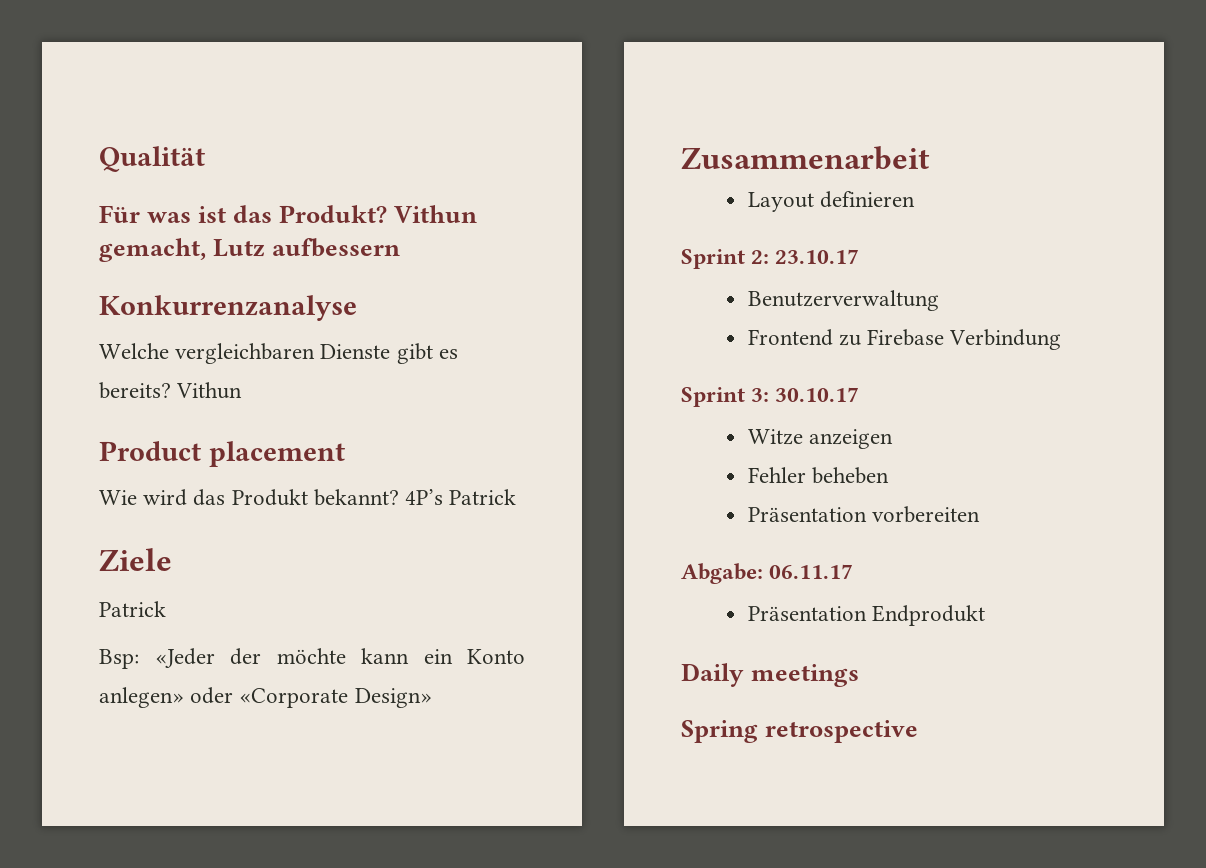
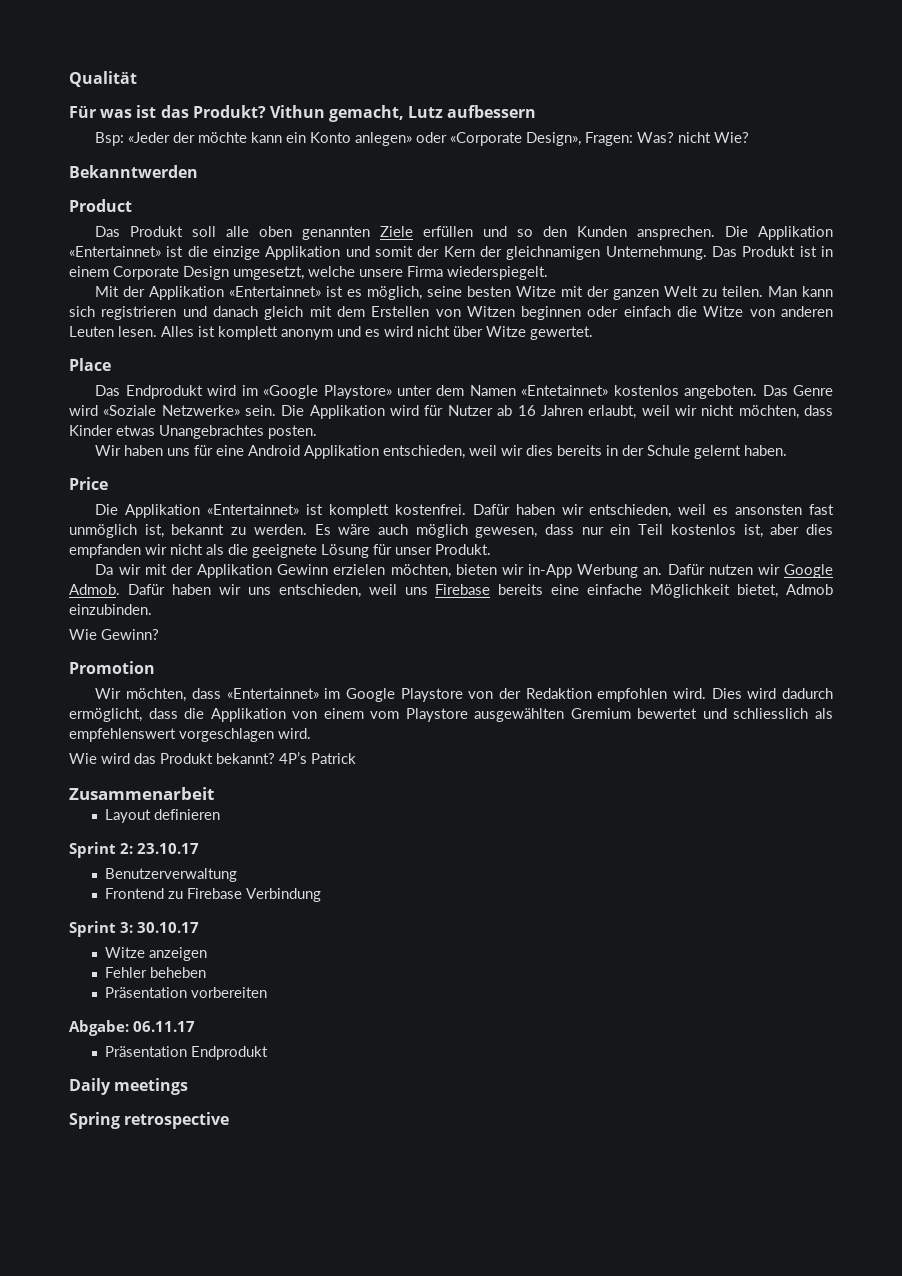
[99,295,357,321] [99,343,458,364] [99,382,243,399] [99,441,345,467] [99,489,517,506] [99,548,172,571] [99,601,166,617] // Konkurrenzanalyse // Welche vergleichbaren Dienste gibt es bereits? Vithun // Product placement // Wie wird das Produkt bekannt? 4P’s Patrick // Ziele // Patrick -> (537, 111) none
[354,688,432,708] Design» -> [526,132,750,146] [69,165,198,178] [69,199,132,212] [95,226,833,240] [69,246,834,260] [69,266,548,280] [95,286,833,300] [69,306,833,320] [69,326,593,340] [69,358,111,371] [95,385,833,399] [69,405,834,419] [69,425,317,439] [95,445,788,459] [69,477,108,490] [95,504,835,518] [69,524,834,538] [69,544,491,558] [95,564,833,578] [69,584,834,598] [69,604,152,615] [69,629,159,640] [69,661,155,674] [95,688,833,702] [69,708,834,722] [69,728,311,742] [69,752,356,764] Design», Fragen: Was? nicht Wie? // Bekanntwerden // Product // Das Produkt soll alle oben genannten Ziele erfüllen und so den Kunden ansprechen. Die Applikation «Entertainnet» ist die einzige Applikation und somit der Kern der gleichnamigen Unternehmung. Das Produkt ist in einem Corporate Design umgesetzt, welche unsere Firma wiederspiegelt. // Mit der Applikation «Entertainnet» ist es möglich, seine besten Witze mit der ganzen Welt zu teilen. Man kann sich registrieren und danach gleich mit dem Erstellen von Witzen beginnen oder einfach die Witze von anderen Leuten lesen. Alles ist komplett anonym und es wird nicht über Witze gewertet. // Place // Das Endprodukt wird im «Google Playstore» unter dem Namen «Entetainnet» kostenlos angeboten. Das Genre wird «Soziale Netzwerke» sein. Die Applikation wird für Nutzer ab 16 Jahren erlaubt, weil wir nicht möchten, dass Kinder etwas Unangebrachtes posten. // Wir haben uns für eine Android Applikation entschieden, weil wir dies bereits in der Schule gelernt haben. // Price // Die Applikation «Entertainnet» ist komplett kostenfrei. Dafür haben wir entschieden, weil es ansonsten fast unmöglich ist, bekannt zu werden. Es wäre auch möglich gewesen, dass nur ein Teil kostenlos ist, aber dies empfanden wir nicht als die geeignete Lösung für unser Produkt. // Da wir mit der Applikation Gewinn erzielen möchten, bieten wir in-App Werbung an. Dafür nutzen wir Google Admob. Dafür haben wir uns entschieden, weil uns Firebase bereits eine einfache Möglichkeit bietet, Admob einzubinden. // Wie Gewinn? // Promotion // Wir möchten, dass «Entertainnet» im Google Playstore von der Redaktion empfohlen wird. Dies wird dadurch ermöglicht, dass die Applikation von einem vom Playstore ausgewählten Gremium bewertet und schliesslich als empfehlenswert vorgeschlagen wird. // Wie wird das Produkt bekannt? 4P’s Patrick

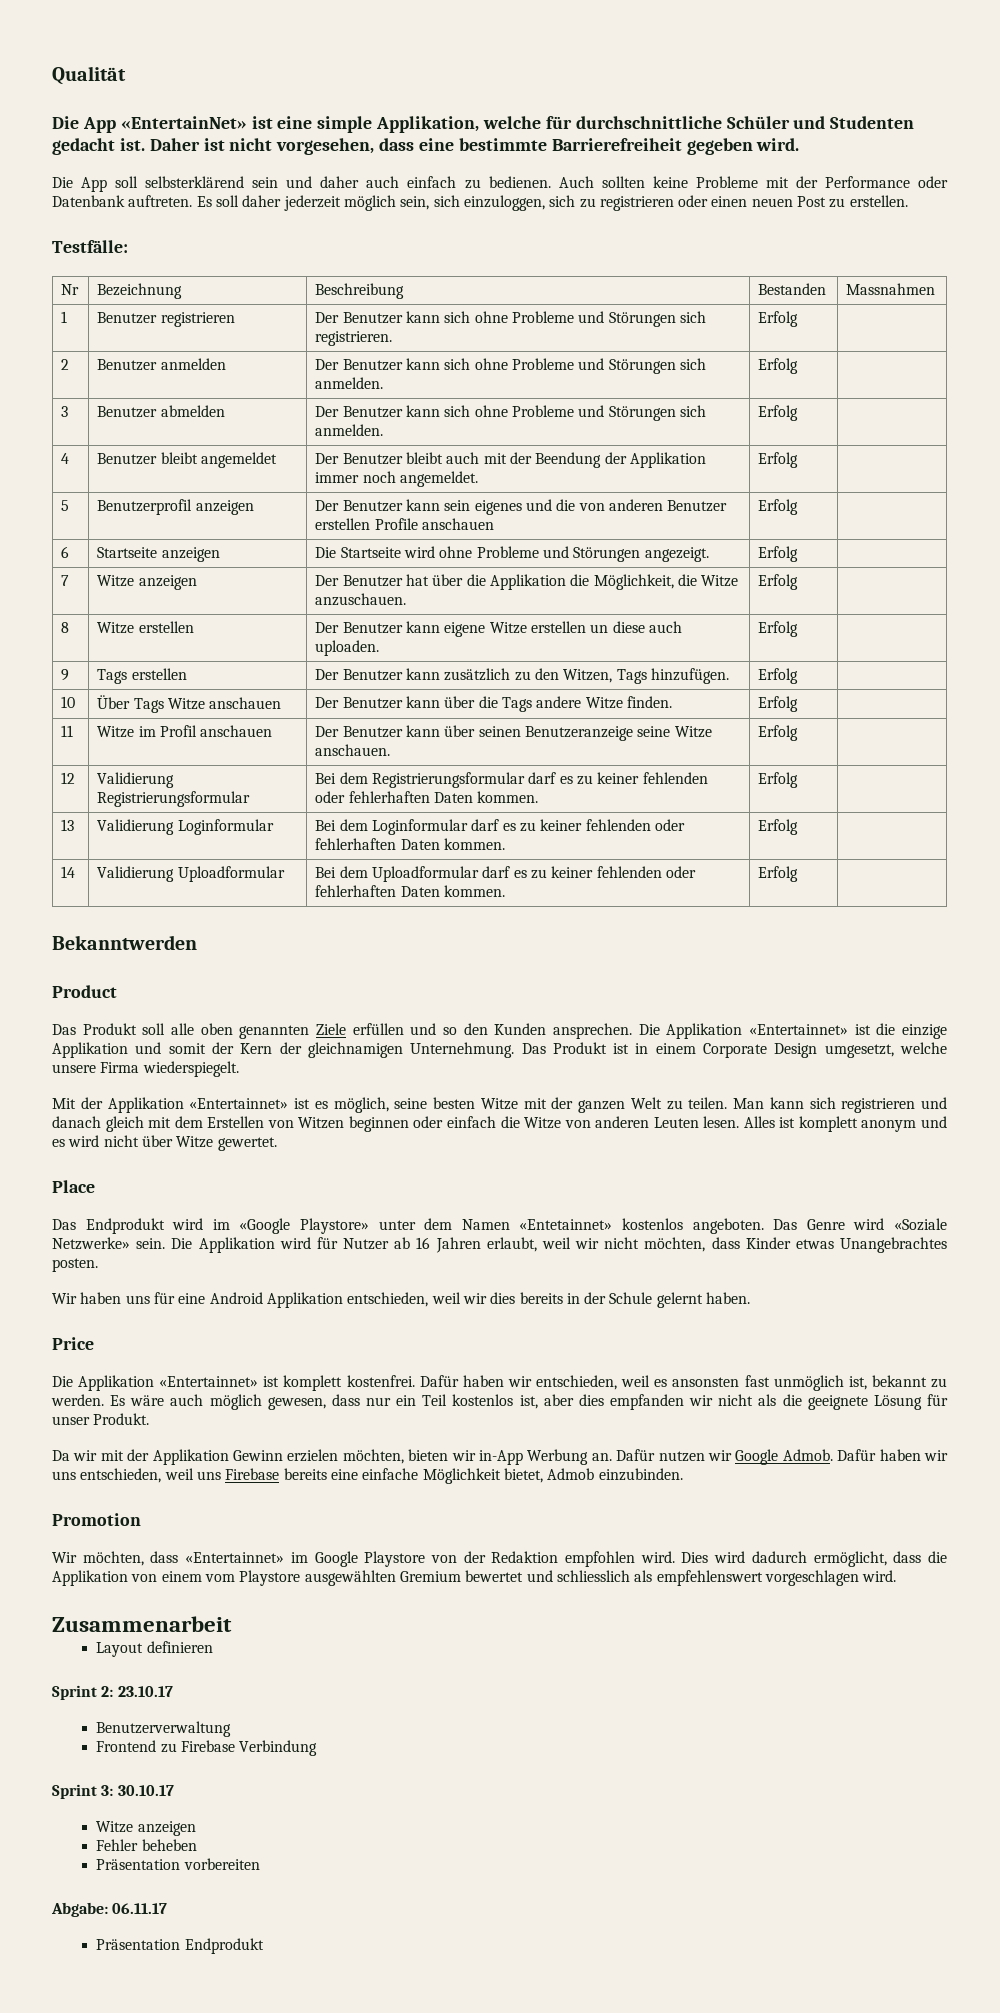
[69,105,537,122] [95,132,750,146] Für was ist das Produkt? Vithun gemacht, Lutz aufbessern // Bsp: «Jeder der möchte kann ein Konto anlegen» oder «Corporate Design», Fragen: Was? nicht Wie? -> [52,116,915,133] [52,138,800,155] [52,176,948,192] [52,195,908,211] [52,240,128,253] [61,284,80,295] [97,283,183,299] [315,283,405,299] [758,283,827,295] [846,283,936,295] [61,311,68,323] [97,312,235,327] [315,311,706,327] [315,331,393,346] [758,311,799,327] [61,359,70,370] [97,358,226,371] [315,358,706,374] [315,377,384,389] [758,358,799,374] [61,406,69,417] [97,405,225,418] [315,405,706,421] [315,424,384,436] [758,405,799,421] [61,453,70,464] [97,452,278,468] [315,452,706,468] [315,471,479,487] [758,452,799,468] [61,500,70,511] [97,499,254,515] [315,499,728,515] [315,518,495,530] [758,499,799,515] [61,546,70,558] [97,547,220,562] [315,546,709,562] [758,546,799,562] [61,575,70,586] [97,575,197,590] [315,574,739,590] [315,593,407,606] [758,574,799,590] [61,622,70,633] [97,621,194,634] [315,621,682,637] [315,640,380,656] [758,621,799,637] [61,669,70,681] [97,668,187,684] [315,668,729,684] [758,668,799,684] [61,696,76,708] [97,695,282,713] [315,696,672,712] [758,696,799,712] [61,725,74,737] [97,725,273,738] [315,725,712,741] [315,744,391,756] [758,725,799,741] [61,772,76,784] [97,772,175,788] [97,791,251,807] [315,772,708,788] [315,791,539,803] [758,772,799,788] [61,819,75,831] [97,819,274,835] [315,819,685,835] [315,838,506,850] [758,819,799,835] [61,866,76,878] [97,866,285,882] [315,866,696,882] [315,885,506,897] [758,866,799,882] Die App «EntertainNet» ist eine simple Applikation, welche für durchschnittliche Schüler und Studenten gedacht ist. Daher ist nicht vorgesehen, dass eine bestimmte Barrierefreiheit gegeben wird. // Die App soll selbsterklärend sein und daher auch einfach zu bedienen. Auch sollten keine Probleme mit der Performance oder Datenbank auftreten. Es soll daher jederzeit möglich sein, sich einzuloggen, sich zu registrieren oder einen neuen Post zu erstellen. // Testfälle: // Nr | Bezeichnung | Beschreibung | Bestanden | Massnahmen // 1 | Benutzer registrieren | Der Benutzer kann sich ohne Probleme und Störungen sich registrieren. | Erfolg | // 2 | Benutzer anmelden | Der Benutzer kann sich ohne Probleme und Störungen sich anmelden. | Erfolg | // 3 | Benutzer abmelden | Der Benutzer kann sich ohne Probleme und Störungen sich anmelden. | Erfolg | // 4 | Benutzer bleibt angemeldet | Der Benutzer bleibt auch mit der Beendung der Applikation immer noch angemeldet. | Erfolg | // 5 | Benutzerprofil anzeigen | Der Benutzer kann sein eigenes und die von anderen Benutzer erstellen Profile anschauen | Erfolg | // 6 | Startseite anzeigen | Die Startseite wird ohne Probleme und Störungen angezeigt. | Erfolg | // 7 | Witze anzeigen | Der Benutzer hat über die Applikation die Möglichkeit, die Witze anzuschauen. | Erfolg | // 8 | Witze erstellen | Der Benutzer kann eigene Witze erstellen un diese auch uploaden. | Erfolg | // 9 | Tags erstellen | Der Benutzer kann zusätzlich zu den Witzen, Tags hinzufügen. | Erfolg | // 10 | Über Tags Witze anschauen | Der Benutzer kann über die Tags andere Witze finden. | Erfolg | // 11 | Witze im Profil anschauen | Der Benutzer kann über seinen Benutzeranzeige seine Witze anschauen. | Erfolg | // 12 | Validierung Registrierungsformular | Bei dem Registrierungsformular darf es zu keiner fehlenden oder fehlerhaften Daten kommen. | Erfolg | // 13 | Validierung Loginformular | Bei dem Loginformular darf es zu keiner fehlenden oder fehlerhaften Daten kommen. | Erfolg | // 14 | Validierung Uploadformular | Bei dem Uploadformular darf es zu keiner fehlenden oder fehlerhaften Daten kommen. | Erfolg |
[69,629,159,640] // Wie Gewinn? -> (683, 1474) none
[69,752,356,764] // Wie wird das Produkt bekannt? 4P’s Patrick -> (897, 1576) none
[69,1078,189,1095] [69,1112,230,1129] // Daily meetings // Spring retrospective -> (264, 1946) none

